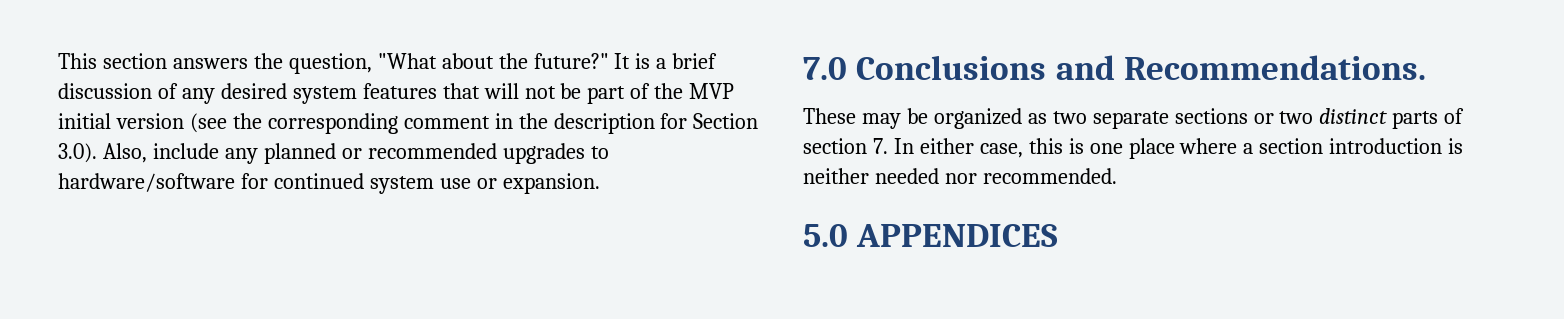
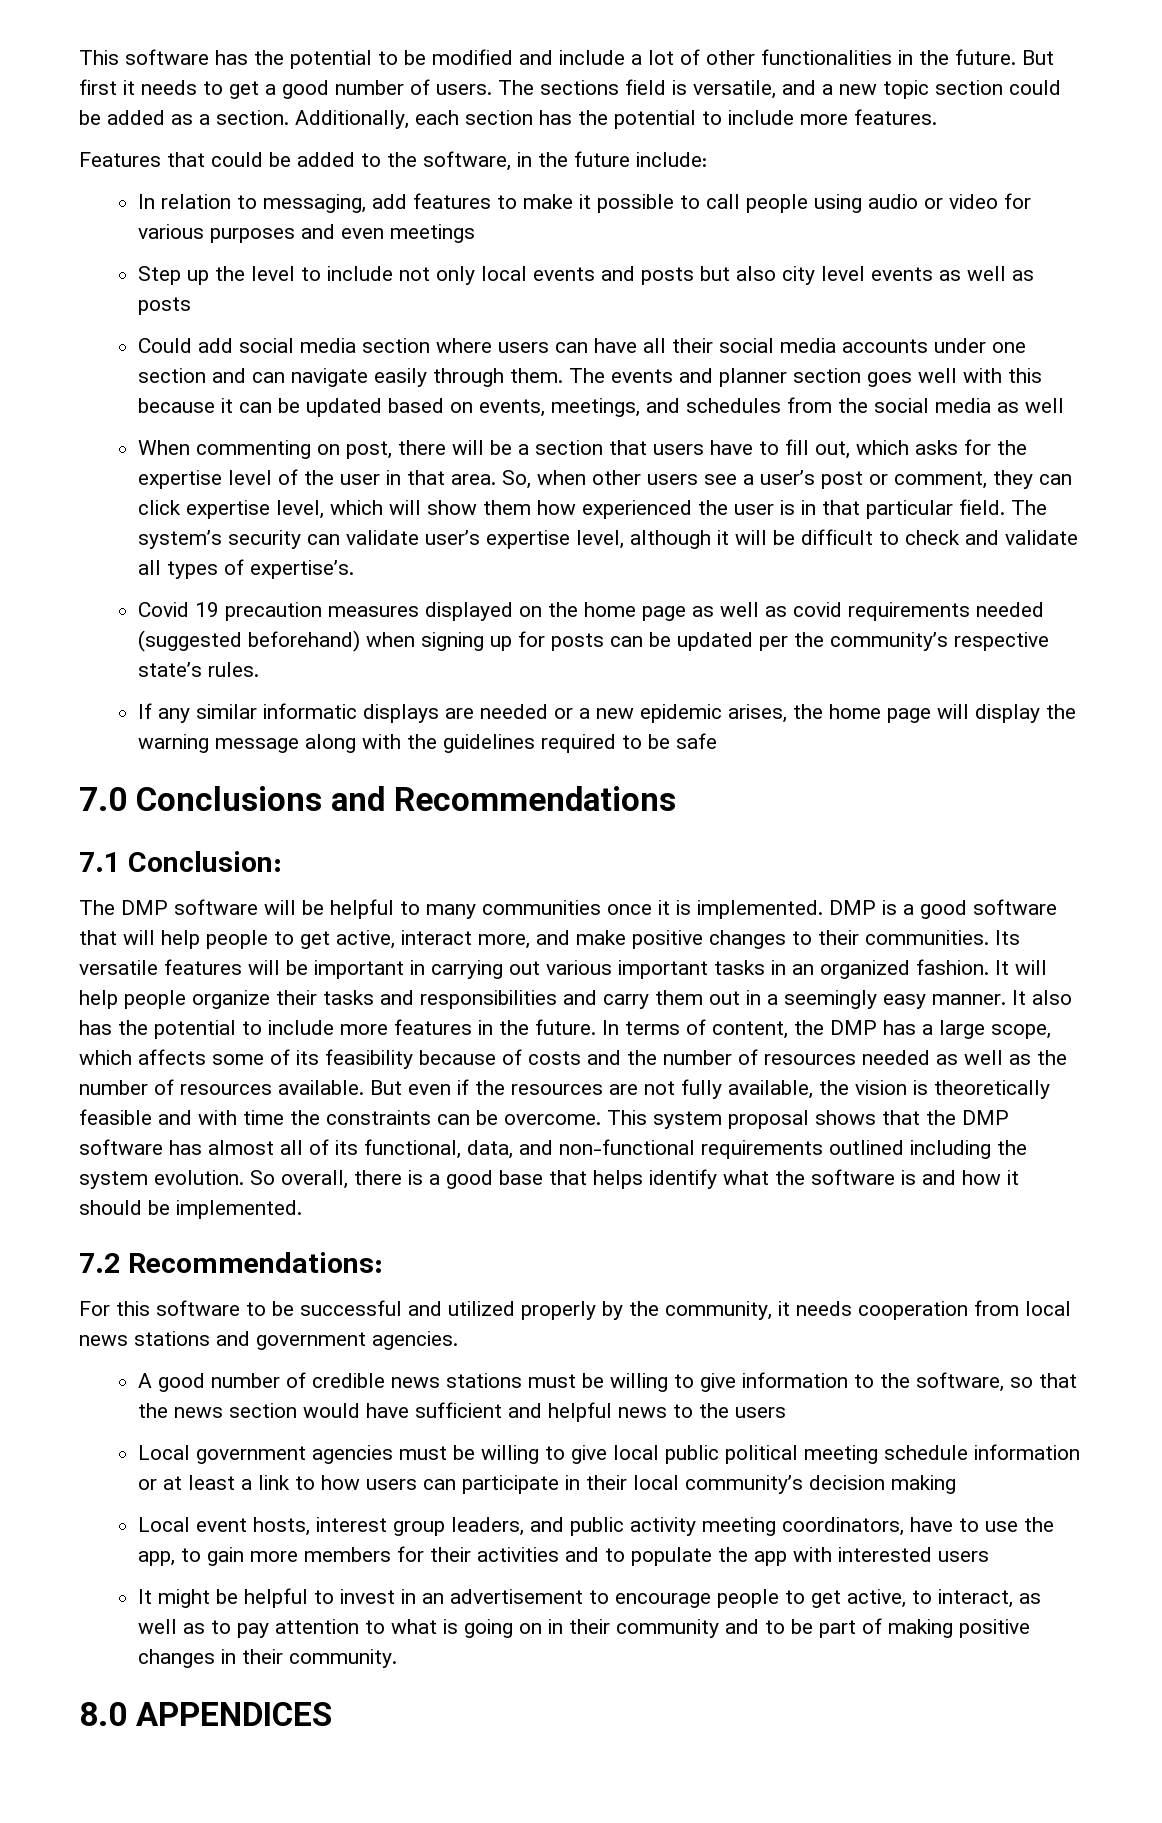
[58,53,718,74] [58,83,735,104] [58,113,759,134] [58,143,609,164] [58,173,600,194] [803,55,1426,80] [803,108,1465,129] [803,138,1464,159] [803,168,1117,184] [803,224,848,247] This section answers the question, "What about the future?" It is a brief discussion of any desired system features that will not be part of the MVP initial version (see the corresponding comment in the description for Section 3.0). Also, include any planned or recommended upgrades to hardware/software for continued system use or expansion. // 7.0 Conclusions and Recommendations. // These may be organized as two separate sections or two distinct parts of section 7. In either case, this is one place where a section introduction is neither needed nor recommended. // 5.0 -> [79,49,1054,69] [79,79,1061,99] [79,109,937,129] [79,151,707,171] [138,193,1032,213] [138,224,476,243] [138,266,1035,285] [138,297,192,315] [138,338,1027,353] [138,368,1043,387] [138,397,1065,417] [138,439,1028,459] [138,469,1073,489] [138,499,1048,519] [138,529,1079,549] [138,559,355,579] [138,602,1045,621] [138,630,1050,652] [138,662,260,677] [138,703,1077,723] [138,733,718,753] [79,786,676,811] [79,851,282,872] [79,899,1057,919] [79,930,1020,949] [79,959,1047,979] [79,990,1072,1009] [79,1019,1051,1039] [79,1049,1067,1069] [79,1079,1050,1099] [79,1109,1009,1129] [79,1139,1027,1159] [79,1169,1019,1189] [79,1200,302,1219] [79,1252,383,1273] [79,1300,1071,1320] [79,1331,458,1350] [138,1372,1078,1392] [138,1402,787,1422] [138,1444,1081,1464] [138,1475,957,1494] [138,1517,1055,1536] [138,1546,990,1566] [138,1588,1042,1608] [138,1618,1031,1638] [138,1649,398,1668] [79,1702,127,1726] This software has the potential to be modified and include a lot of other functionalities in the future. But first it needs to get a good number of users. The sections field is versatile, and a new topic section could be added as a section. Additionally, each section has the potential to include more features. // Features that could be added to the software, in the future include: // In relation to messaging, add features to make it possible to call people using audio or video for various purposes and even meetings // Step up the level to include not only local events and posts but also city level events as well as posts // Could add social media section where users can have all their social media accounts under one section and can navigate easily through them. The events and planner section goes well with this because it can be updated based on events, meetings, and schedules from the social media as well // When commenting on post, there will be a section that users have to fill out, which asks for the expertise level of the user in that area. So, when other users see a user’s post or comment, they can click expertise level, which will show them how experienced the user is in that particular field. The system’s security can validate user’s expertise level, although it will be difficult to check and validate all types of expertise’s. // Covid 19 precaution measures displayed on the home page as well as covid requirements needed (suggested beforehand) when signing up for posts can be updated per the community’s respective state’s rules. // If any similar informatic displays are needed or a new epidemic arises, the home page will display the warning message along with the guidelines required to be safe // 7.0 Conclusions and Recommendations // 7.1 Conclusion: // The DMP software will be helpful to many communities once it is implemented. DMP is a good software that will help people to get active, interact more, and make positive changes to their communities. Its versatile features will be important in carrying out various important tasks in an organized fashion. It will help people organize their tasks and responsibilities and carry them out in a seemingly easy manner. It also has the potential to include more features in the future. In terms of content, the DMP has a large scope, which affects some of its feasibility because of costs and the number of resources needed as well as the number of resources available. But even if the resources are not fully available, the vision is theoretically feasible and with time the constraints can be overcome. This system proposal shows that the DMP software has almost all of its functional, data, and non-functional requirements outlined including the system evolution. So overall, there is a good base that helps identify what the software is and how it should be implemented. // 7.2 Recommendations: // For this software to be successful and utilized properly by the community, it needs cooperation from local news stations and government agencies. // A good number of credible news stations must be willing to give information to the software, so that the news section would have sufficient and helpful news to the users // Local government agencies must be willing to give local public political meeting schedule information or at least a link to how users can participate in their local community’s decision making // Local event hosts, interest group leaders, and public activity meeting coordinators, have to use the app, to gain more members for their activities and to populate the app with interested users // It might be helpful to invest in an advertisement to encourage people to get active, to interact, as well as to pay attention to what is going on in their community and to be part of making positive changes in their community. // 8.0

